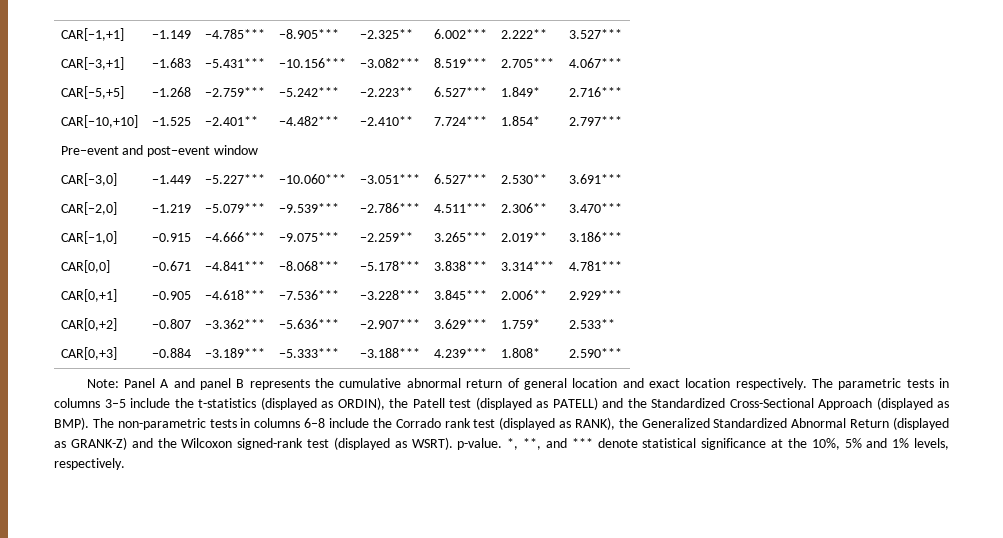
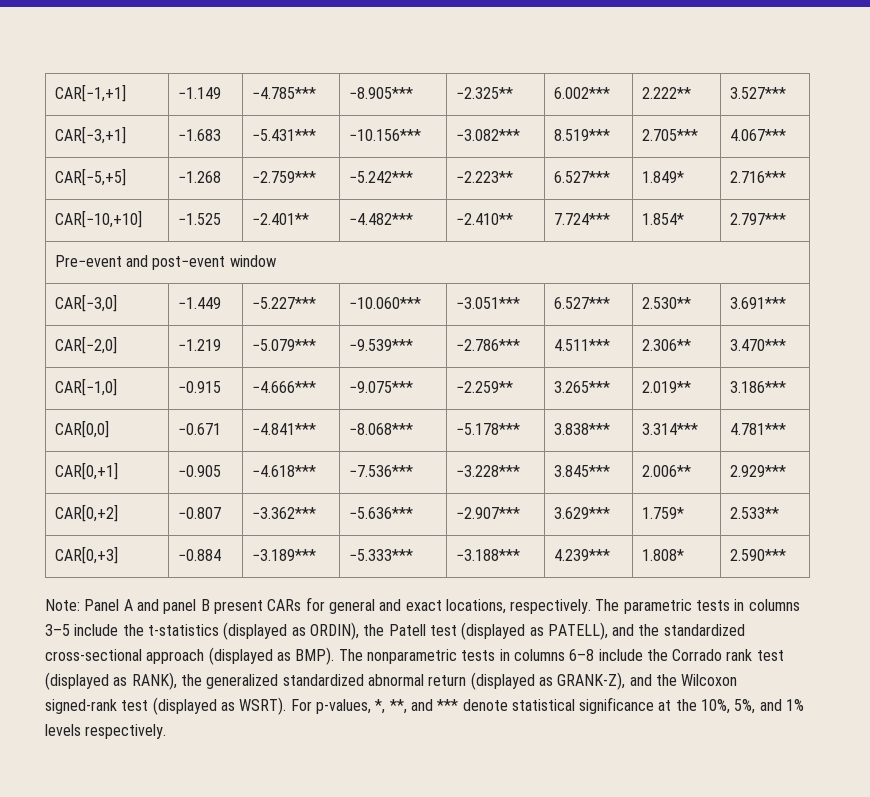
[249,378,618,390] represents the cumulative abnormal return of general location -> [213,597,375,614] present CARs for general
[685,378,731,388] location -> [445,599,506,614] locations,
[552,397,872,410] PATELL) and the Standardized Cross-Sectional Approach -> [547,622,745,640] [45,649,205,664] PATELL), and the standardized cross-sectional approach
[117,418,206,430] non-parametric -> [366,649,457,664] nonparametric
[641,417,950,430] [54,437,127,450] Generalized Standardized Abnormal Return (displayed as GRANK-Z) -> [206,672,626,690] generalized standardized abnormal return (displayed as GRANK-Z),
[457,438,503,450] p-value. -> [290,699,371,714] For p-values,
[844,438,862,448] 5% -> [734,699,756,714] 5%,
[914,438,950,450] levels, -> [45,724,81,736] levels

